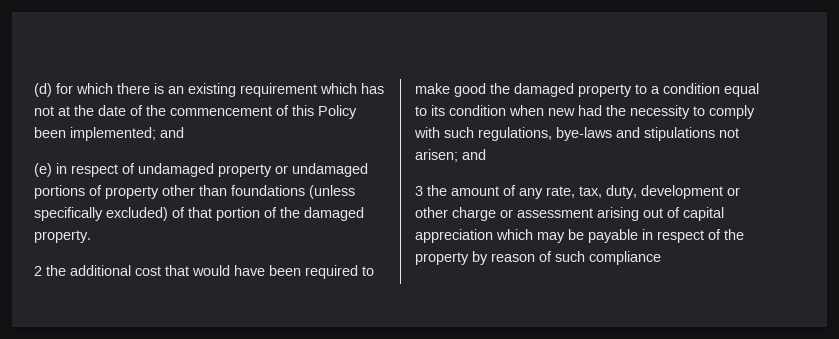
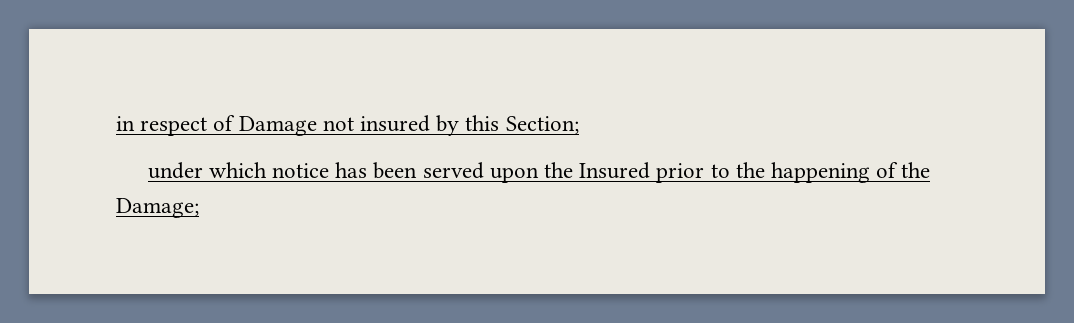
[34,83,384,97] [34,105,357,119] [34,127,184,141] [34,163,368,177] [34,185,355,199] [34,207,364,221] [34,230,91,243] [34,265,374,279] [415,83,759,97] [415,105,755,119] [414,127,739,141] [415,149,486,162] [415,185,740,199] [415,207,724,221] [415,229,744,243] [415,251,661,265] (d) for which there is an existing requirement which has not at the date of the commencement of this Policy been implemented; and // (e) in respect of undamaged property or undamaged portions of property other than foundations (unless specifically excluded) of that portion of the damaged property. // 2 the additional cost that would have been required to make good the damaged property to a condition equal to its condition when new had the necessity to comply with such regulations, bye-laws and stipulations not arisen; and // 3 the amount of any rate, tax, duty, development or other charge or assessment arising out of capital appreciation which may be payable in respect of the property by reason of such compliance -> [116,115,579,136] [147,162,931,183] [116,198,199,218] in respect of Damage not insured by this Section; // under which notice has been served upon the Insured prior to the happening of the Damage;

